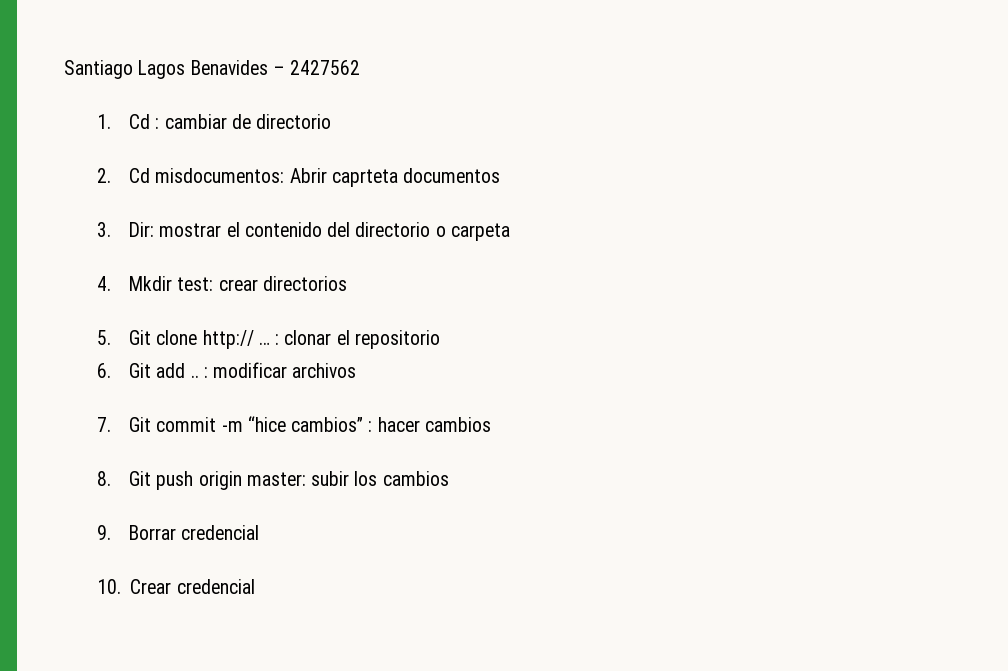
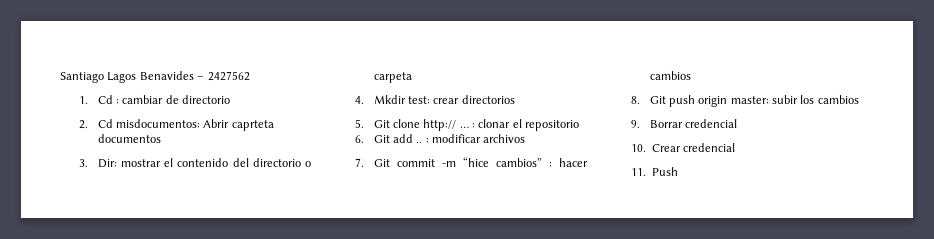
(255, 586) none -> [630,167,679,176] // 11. Push

